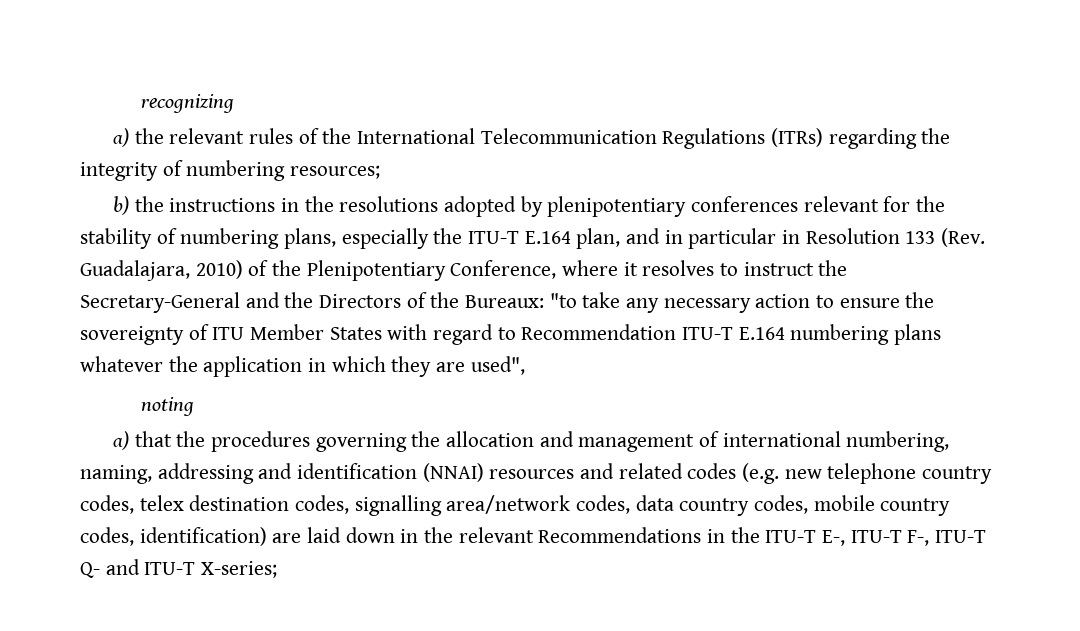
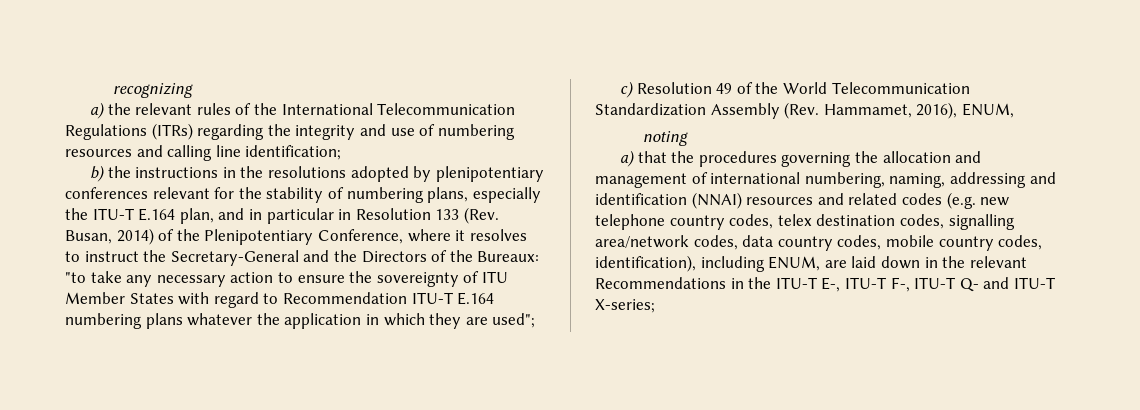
[162,160,381,181] of numbering resources; -> [359,124,515,140] [65,145,342,161] and use of numbering resources and calling line identification;
[80,260,243,281] Guadalajara, 2010) -> [65,228,154,245] Busan, 2014)
[470,356,525,375] used", -> [492,313,536,328] [620,81,970,98] [595,102,1014,119] used"; // c) Resolution 49 of the World Telecommunication Standardization Assembly (Rev. Hammamet, 2016), ENUM,
[139,527,267,546] identification) -> [595,255,821,272] identification), including ENUM,

